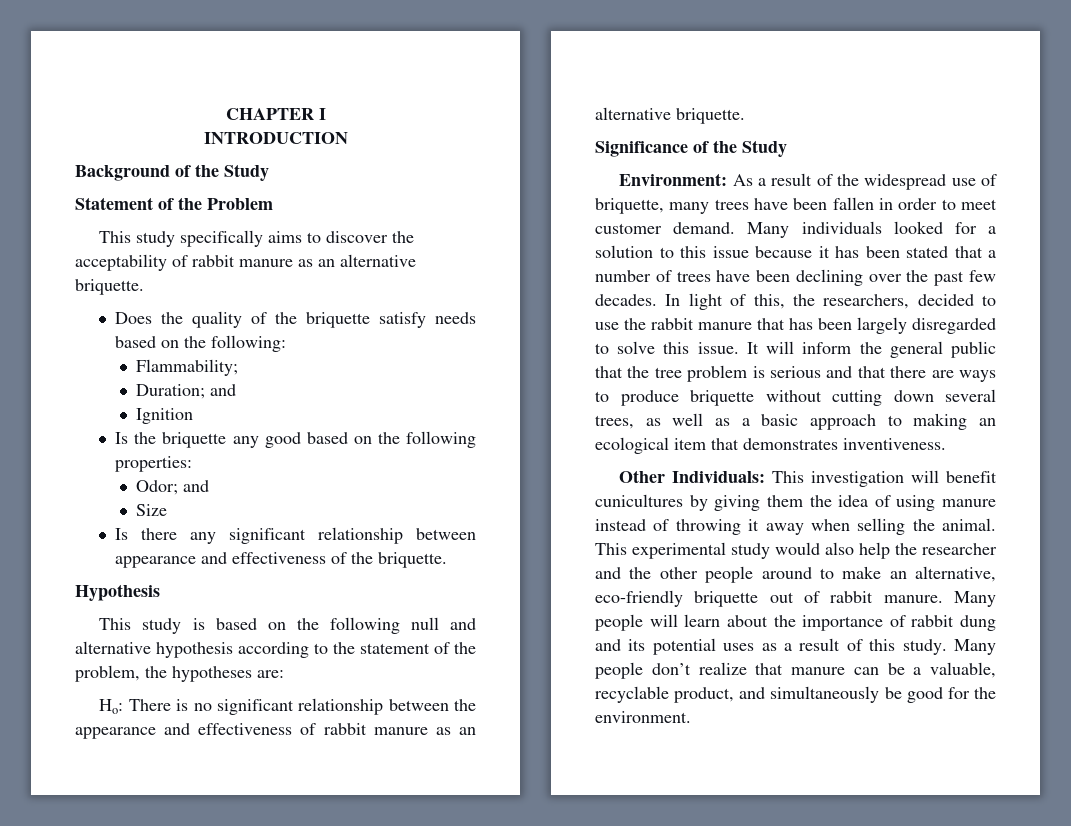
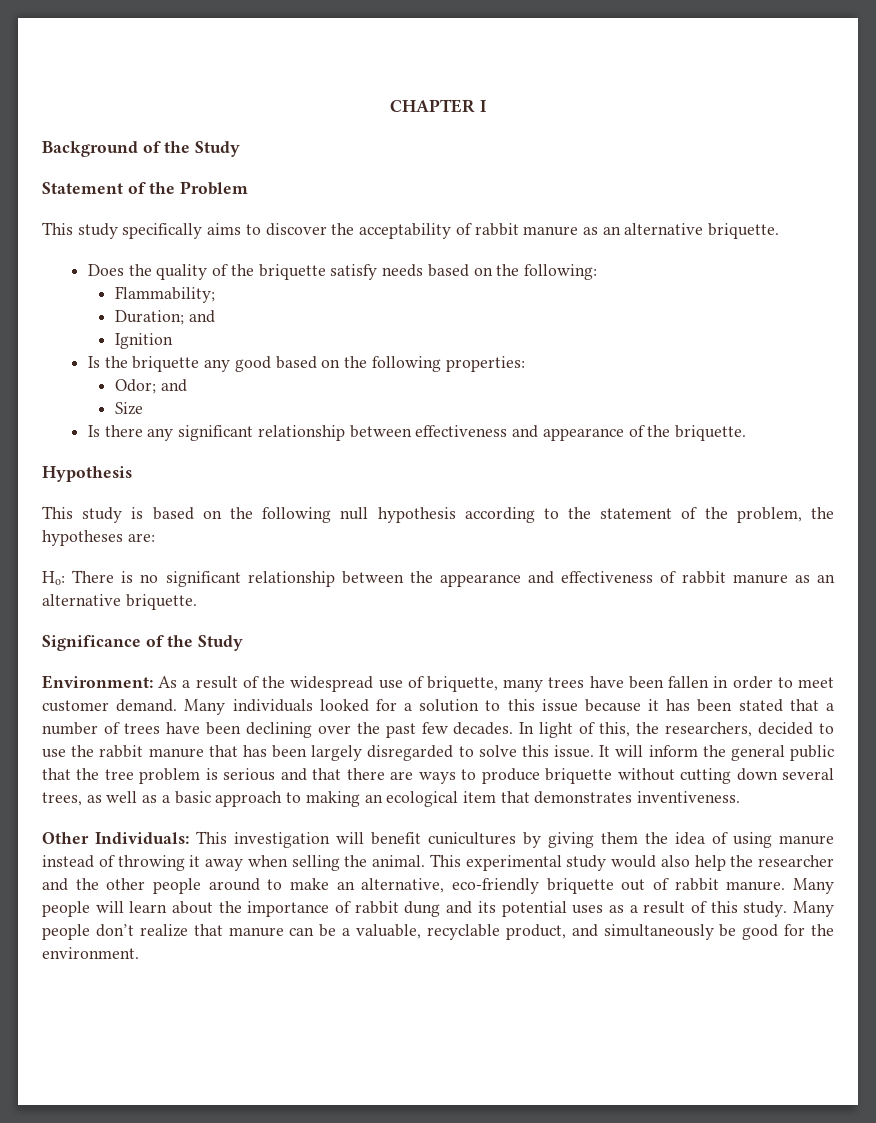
[203,132,348,144] // INTRODUCTION -> (487, 106) none
[115,552,327,568] appearance and effectiveness -> [415,425,624,441] effectiveness and appearance
[450,618,477,630] [75,641,151,654] and alternative -> (369, 513) none

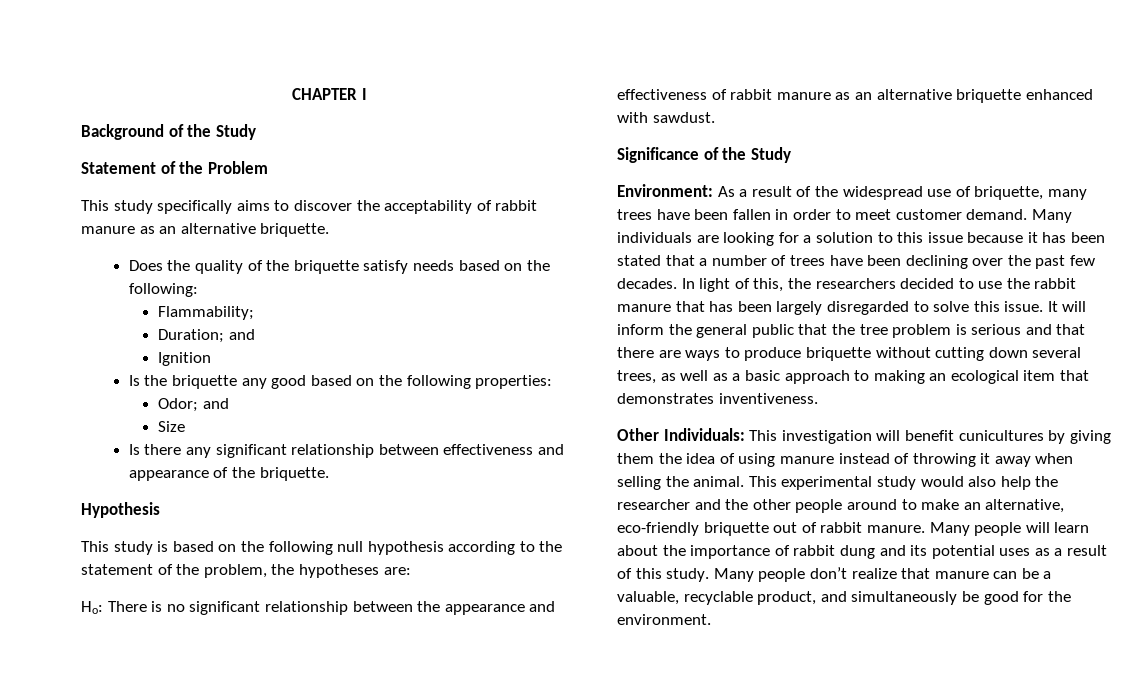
[125,594,197,610] briquette. -> [956,89,1093,103] [617,112,715,123] briquette enhanced with sawdust.
[319,699,369,712] looked -> [696,232,775,246] are looking
[665,722,753,737] researchers, -> [815,278,896,289] researchers

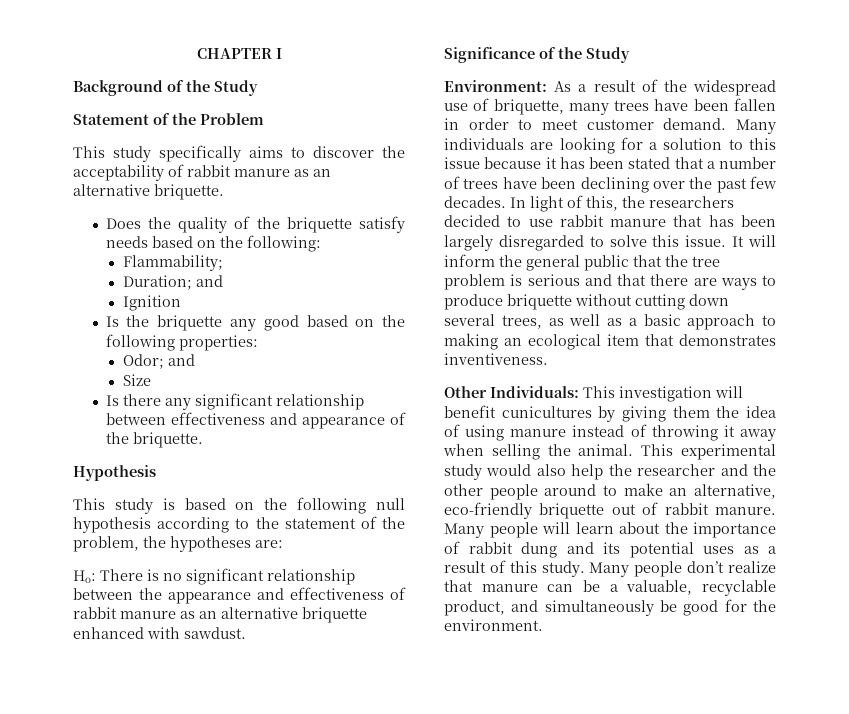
[1006,278,1030,289] the -> (553, 223) none

